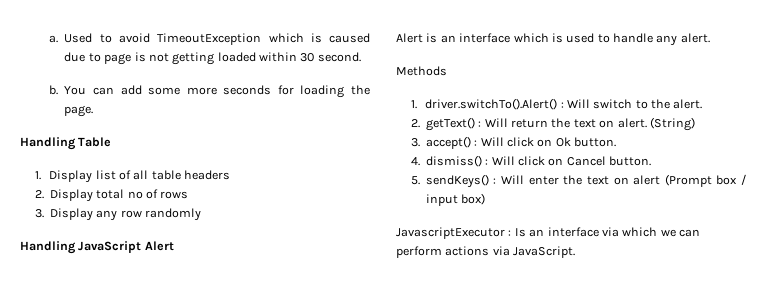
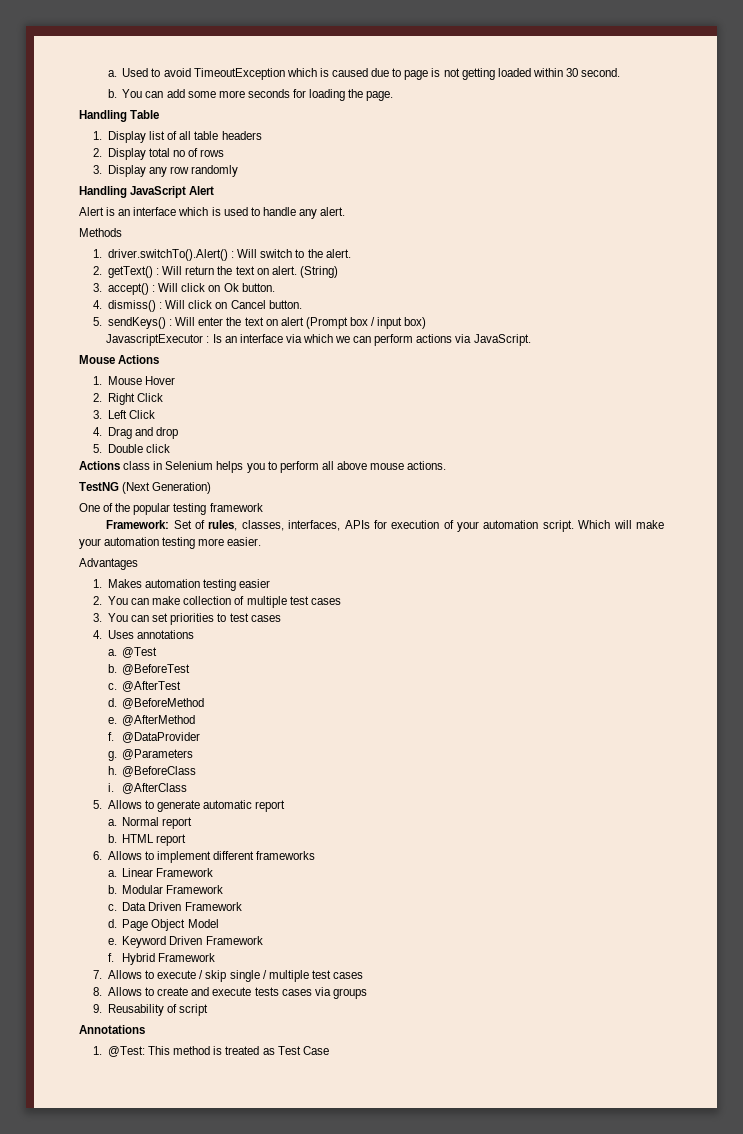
(576, 252) none -> [79,355,160,364] [93,376,176,385] [93,393,164,405] [93,410,156,419] [93,427,179,439] [93,444,171,453] [79,461,447,473] [79,482,212,494] [79,503,263,515] [106,520,664,532] [79,537,262,549] [79,558,138,570] [93,579,271,591] [93,596,341,608] [93,613,281,625] [93,630,195,639] [107,647,158,658] [107,664,191,675] [107,681,182,692] [107,698,205,709] [107,715,196,726] [107,732,200,743] [107,749,194,761] [107,766,197,777] [107,783,187,794] [93,800,286,812] [107,817,193,829] [107,834,187,846] [93,851,316,863] [107,868,214,877] [107,885,224,894] [107,902,242,911] [107,919,219,931] [107,936,263,948] [107,953,216,965] [93,970,364,982] [93,987,367,999] [93,1004,209,1016] [79,1025,145,1034] [93,1046,329,1057] // Mouse Actions // 1. Mouse Hover // 2. Right Click // 3. Left Click // 4. Drag and drop // 5. Double click // Actions class in Selenium helps you to perform all above mouse actions. // TestNG (Next Generation) // One of the popular testing framework // Framework: Set of rules, classes, interfaces, APIs for execution of your automation script. Which will make your automation testing more easier. // Advantages // 1. Makes automation testing easier // 2. You can make collection of multiple test cases // 3. You can set priorities to test cases // 4. Uses annotations // a. @Test // b. @BeforeTest // c. @AfterTest // d. @BeforeMethod // e. @AfterMethod // f. @DataProvider // g. @Parameters // h. @BeforeClass // i. @AfterClass // 5. Allows to generate automatic report // a. Normal report // b. HTML report // 6. Allows to implement different frameworks // a. Linear Framework // b. Modular Framework // c. Data Driven Framework // d. Page Object Model // e. Keyword Driven Framework // f. Hybrid Framework // 7. Allows to execute / skip single / multiple test cases // 8. Allows to create and execute tests cases via groups // 9. Reusability of script // Annotations // 1. @Test: This method is treated as Test Case

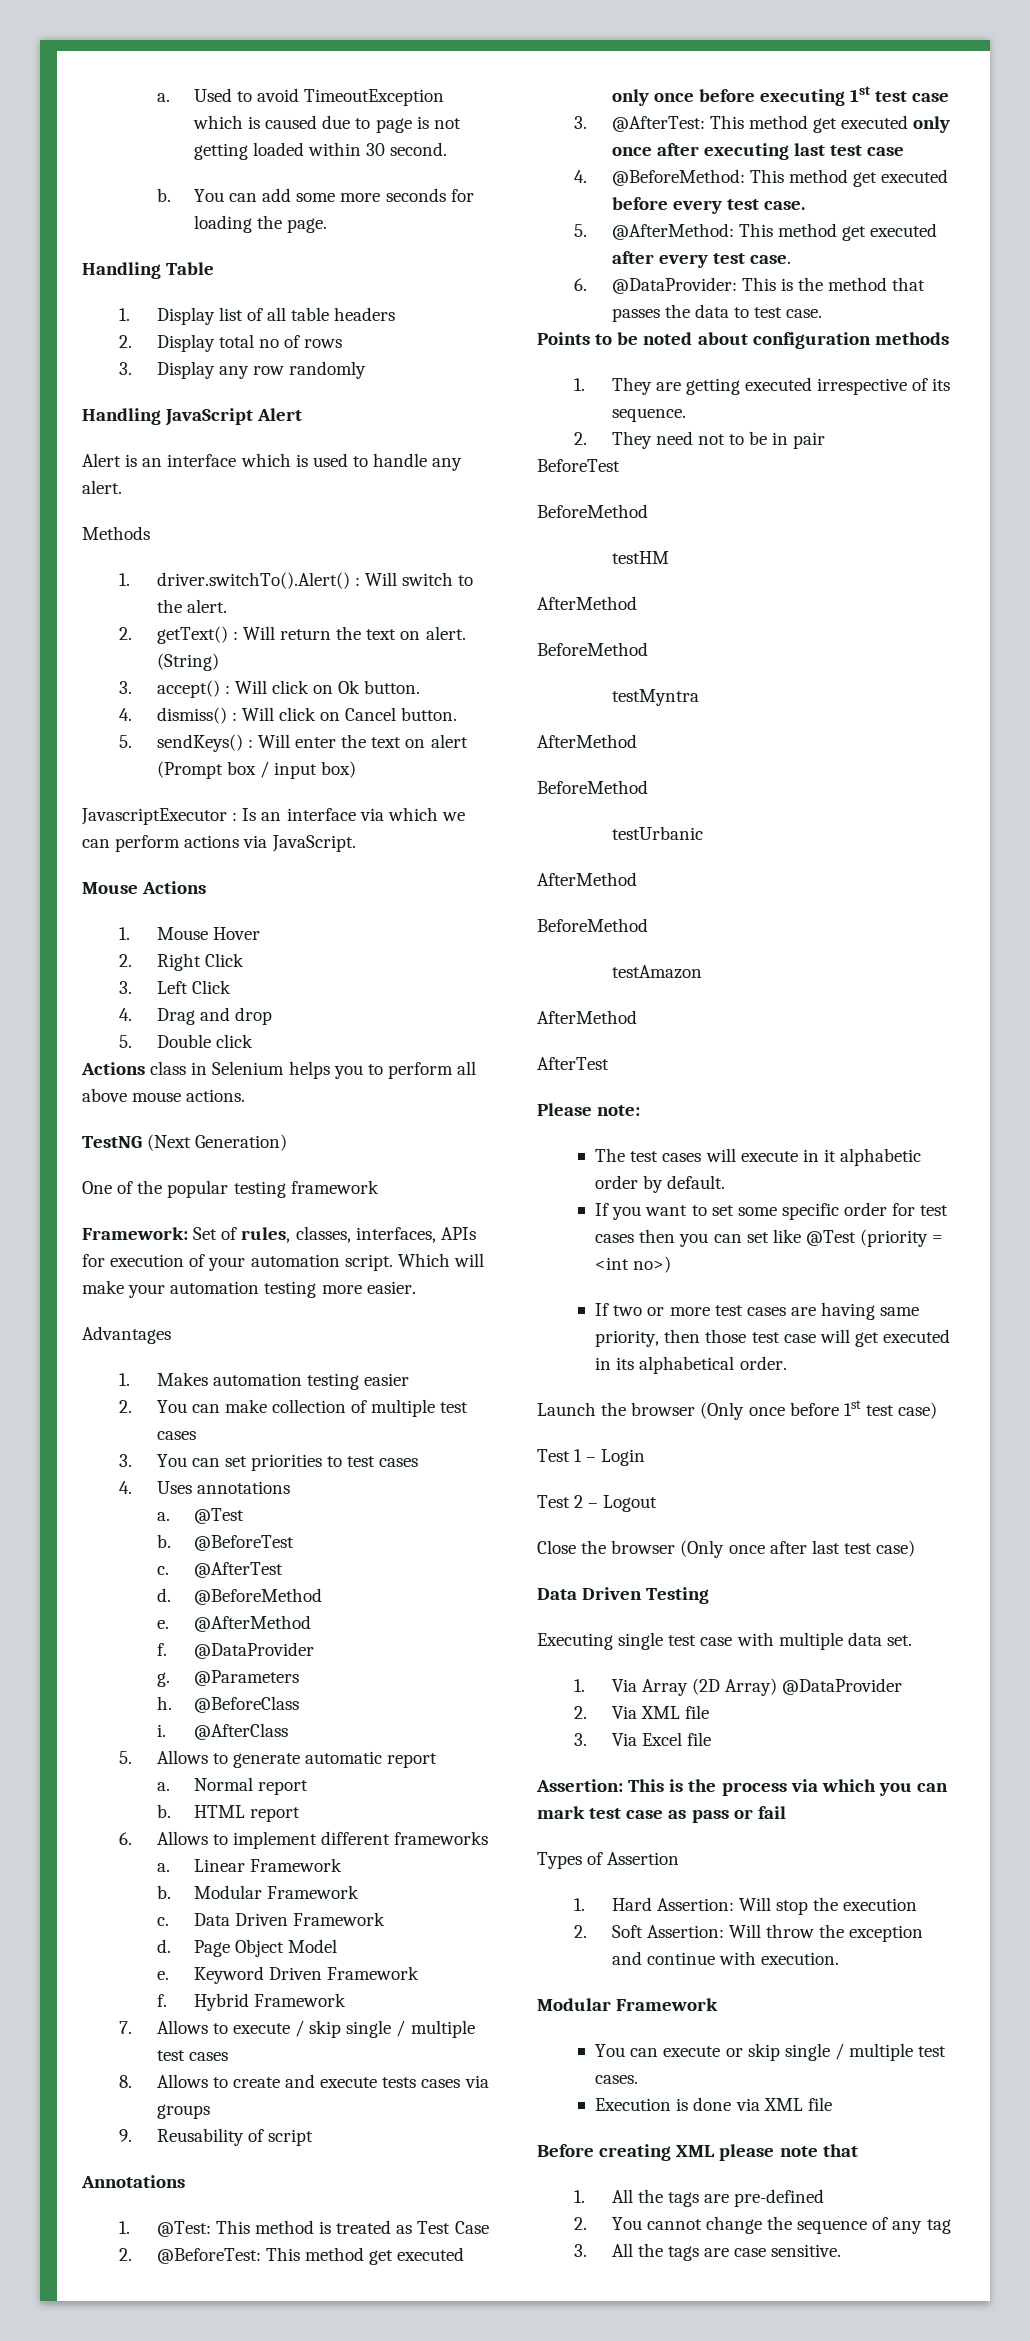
(329, 1050) none -> [119,2247,465,2265] [611,86,950,106] [574,115,951,133] [611,143,905,160] [574,169,949,187] [611,197,806,214] [574,223,938,241] [611,251,792,268] [574,277,926,294] [611,304,823,322] [537,332,949,349] [574,377,951,395] [611,408,686,422] [574,431,826,449] [537,459,620,472] [537,504,648,518] [611,551,669,564] [537,596,637,610] [537,642,648,656] [611,689,699,706] [537,734,637,748] [537,780,648,794] [611,826,703,840] [537,872,637,886] [537,918,648,932] [611,965,702,979] [537,1010,637,1024] [537,1057,609,1070] [537,1103,641,1116] [595,1148,922,1166] [595,1175,726,1193] [595,1202,949,1220] [595,1229,944,1247] [595,1256,672,1273] [595,1302,920,1320] [595,1329,951,1347] [595,1356,787,1374] [537,1400,938,1420] [537,1449,646,1466] [537,1495,658,1512] [537,1540,916,1558] [537,1587,710,1604] [537,1632,912,1650] [574,1678,903,1696] [574,1705,709,1719] [574,1732,711,1746] [536,1779,949,1796] [537,1806,786,1823] [537,1852,680,1869] [574,1897,918,1915] [574,1924,924,1942] [611,1951,840,1965] [537,1998,719,2011] [595,2043,947,2061] [595,2075,639,2084] [595,2097,832,2111] [537,2144,858,2161] [574,2189,825,2207] [574,2216,951,2234] [574,2243,842,2261] // 2. @BeforeTest: This method get executed only once before executing 1st test case // 3. @AfterTest: This method get executed only once after executing last test case // 4. @BeforeMethod: This method get executed before every test case. // 5. @AfterMethod: This method get executed after every test case. // 6. @DataProvider: This is the method that passes the data to test case. // Points to be noted about configuration methods // 1. They are getting executed irrespective of its sequence. // 2. They need not to be in pair // BeforeTest // BeforeMethod // testHM // AfterMethod // BeforeMethod // testMyntra // AfterMethod // BeforeMethod // testUrbanic // AfterMethod // BeforeMethod // testAmazon // AfterMethod // AfterTest // Please note: // The test cases will execute in it alphabetic order by default. // If you want to set some specific order for test cases then you can set like @Test (priority = <int no>) // If two or more test cases are having same priority, then those test case will get executed in its alphabetical order. // Launch the browser (Only once before 1st test case) // Test 1 – Login // Test 2 – Logout // Close the browser (Only once after last test case) // Data Driven Testing // Executing single test case with multiple data set. // 1. Via Array (2D Array) @DataProvider // 2. Via XML file // 3. Via Excel file // Assertion: This is the process via which you can mark test case as pass or fail // Types of Assertion // 1. Hard Assertion: Will stop the execution // 2. Soft Assertion: Will throw the exception and continue with execution. // Modular Framework // You can execute or skip single / multiple test cases. // Execution is done via XML file // Before creating XML please note that // 1. All the tags are pre-defined // 2. You cannot change the sequence of any tag // 3. All the tags are case sensitive.

